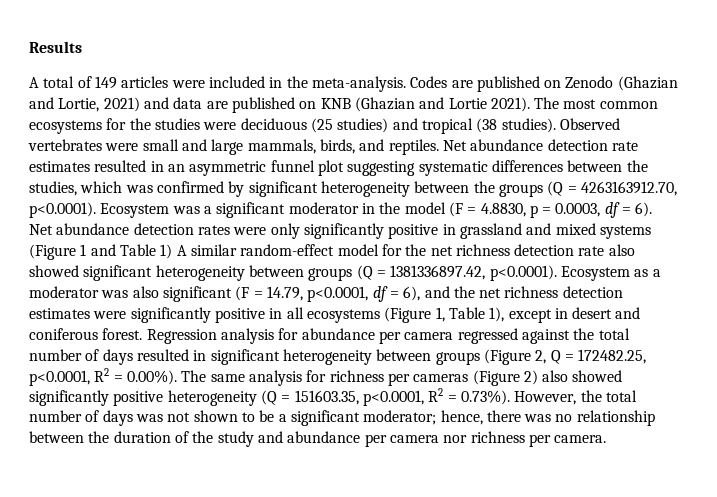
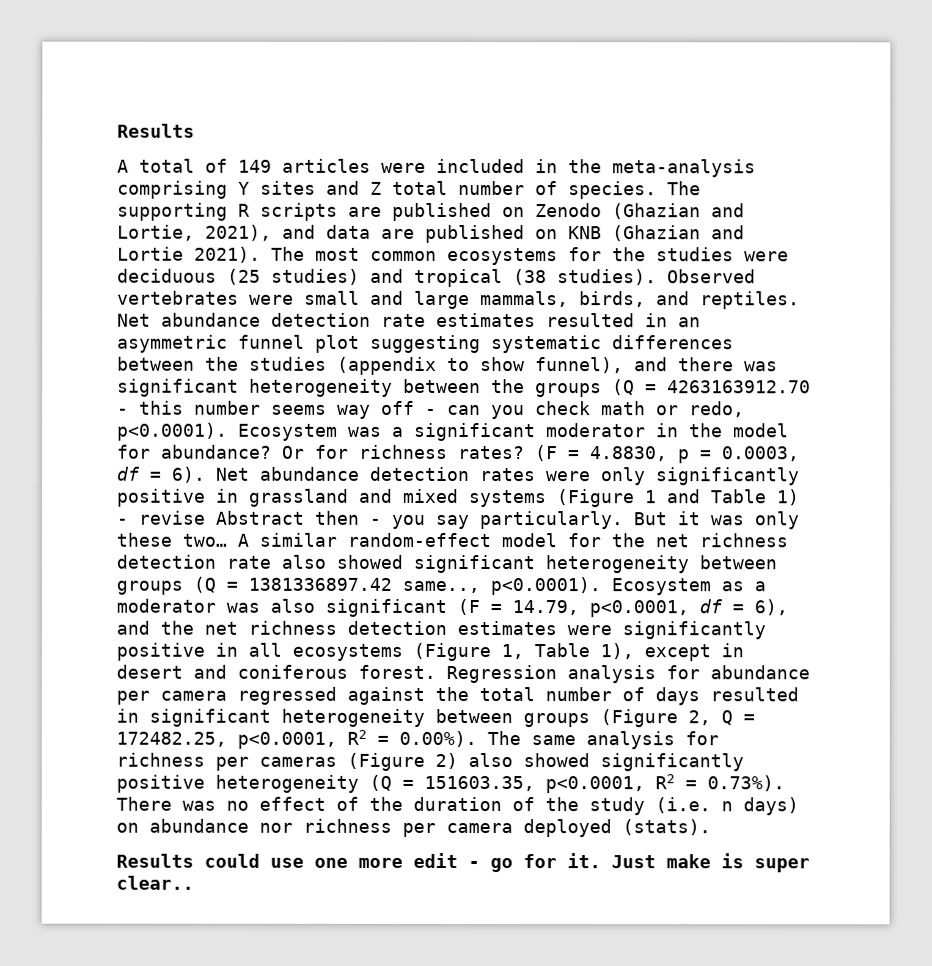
[311,76,448,92] meta-analysis. Codes -> [612,159,756,178] [117,180,701,200] [117,202,338,221] meta-analysis comprising Y sites and Z total number of species. The supporting R scripts
[103,97,140,112] 2021) -> [205,224,272,241] 2021),
[29,181,245,197] studies, which was confirmed by -> [249,356,778,375] studies (appendix to show funnel), and there was
[580,181,677,196] 4263163912.70, -> [667,380,811,394] [117,400,745,420] 4263163912.70 - this number seems way off - can you check math or redo,
(446, 208) none -> [117,444,525,460] for abundance? Or for richness rates?
(173, 251) none -> [116,510,799,530] [116,532,227,547] - revise Abstract then - you say particularly. But it was only these two…
[390,265,486,280] 1381336897.42, -> [248,577,480,594] 1381336897.42 same..,
[514,390,637,405] [29,410,655,426] [29,431,84,443] However, the total number of days was not shown to be a significant moderator; hence, there was no relationship between -> [116,796,359,811] There was no effect of
[257,431,607,447] and abundance per camera nor richness per camera. -> [655,797,799,816] [116,818,711,838] [116,852,810,873] [116,875,194,890] (i.e. n days) on abundance nor richness per camera deployed (stats). // Results could use one more edit - go for it. Just make is super clear..

